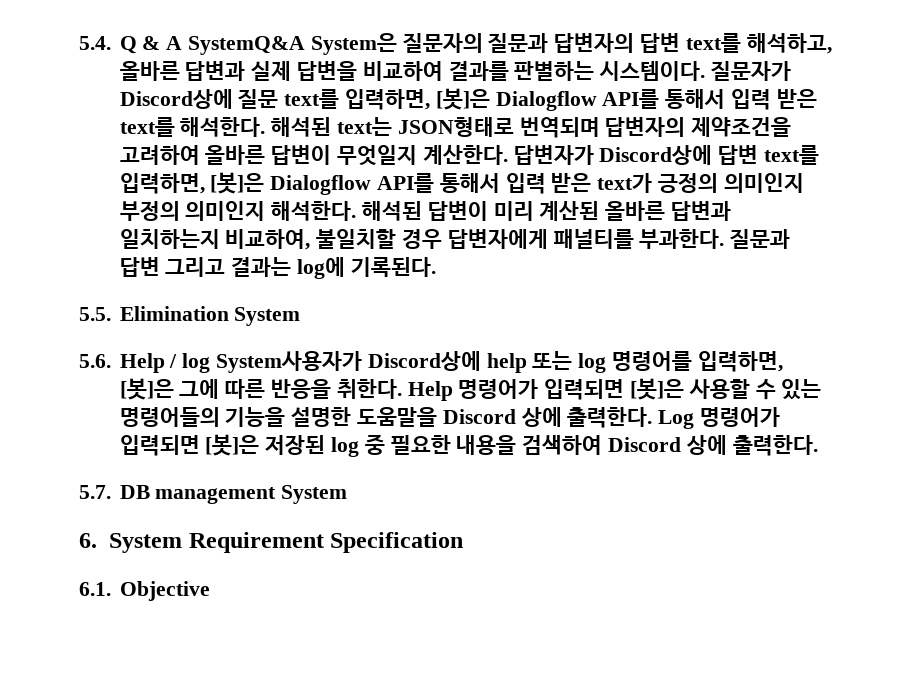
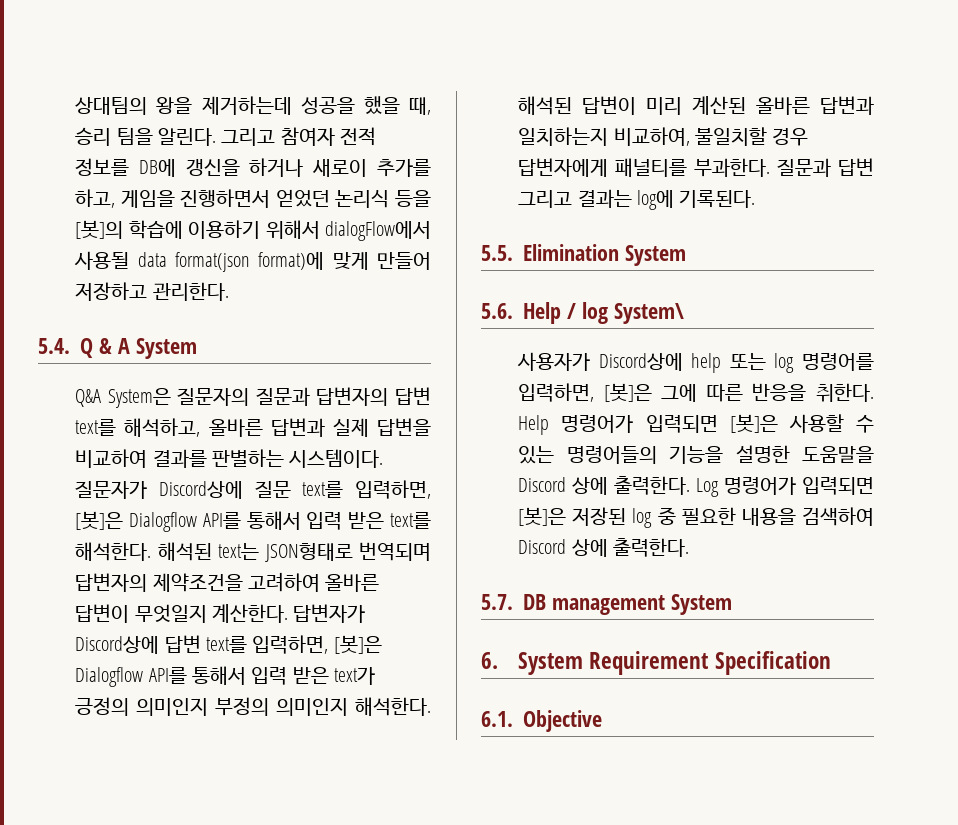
(79, 43) none -> [75,96,431,115] [75,127,377,146] [75,158,432,177] [75,189,432,208] [75,220,431,241] [74,251,431,272] [75,282,229,301] 상대팀의 왕을 제거하는데 성공을 했을 때, 승리 팀을 알린다. 그리고 참여자 전적 정보를 DB에 갱신을 하거나 새로이 추가를 하고, 게임을 진행하면서 얻었던 논리식 등을 [봇]의 학습에 이용하기 위해서 dialogFlow에서 사용될 data format(json format)에 맞게 만들어 저장하고 관리한다. //
[187,36,305,55] SystemQ&A -> [135,338,197,359] [75,389,102,407] System // Q&A
[215,351,362,373] System사용자가 -> [613,303,684,324] [517,352,591,371] System\ // 사용자가

